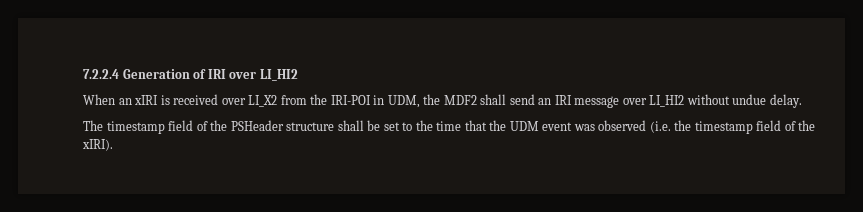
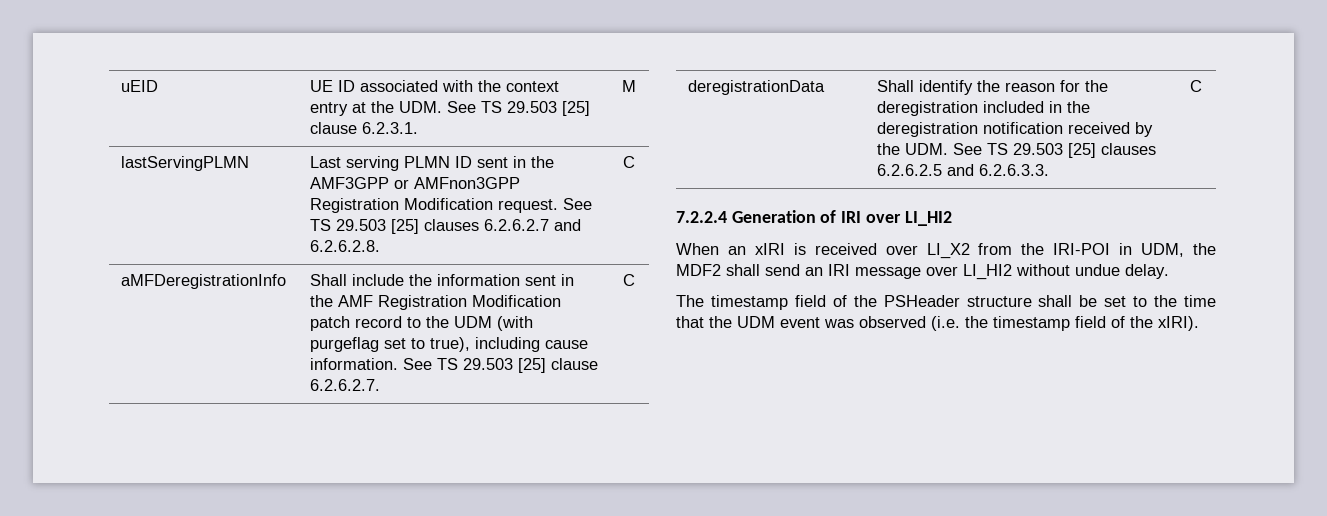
(83, 74) none -> [120,80,158,92] [309,80,559,92] [309,101,590,116] [309,122,418,134] [622,80,636,92] [120,156,249,171] [309,156,554,171] [309,177,520,189] [309,198,592,213] [309,219,581,234] [309,240,380,252] [623,156,635,168] [120,274,286,289] [309,274,574,286] [309,295,561,310] [309,316,533,331] [309,337,588,352] [309,358,598,373] [309,379,380,391] [623,274,635,286] [687,80,825,95] [876,80,1108,95] [876,101,1090,116] [876,122,1153,137] [876,143,1156,158] [876,164,1049,176] [1190,80,1202,92] uEID | UE ID associated with the context entry at the UDM. See TS 29.503 [25] clause 6.2.3.1. | M // lastServingPLMN | Last serving PLMN ID sent in the AMF3GPP or AMFnon3GPP Registration Modification request. See TS 29.503 [25] clauses 6.2.6.2.7 and 6.2.6.2.8. | C // aMFDeregistrationInfo | Shall include the information sent in the AMF Registration Modification patch record to the UDM (with purgeflag set to true), including cause information. See TS 29.503 [25] clause 6.2.6.2.7. | C // deregistrationData | Shall identify the reason for the deregistration included in the deregistration notification received by the UDM. See TS 29.503 [25] clauses 6.2.6.2.5 and 6.2.6.3.3. | C //

